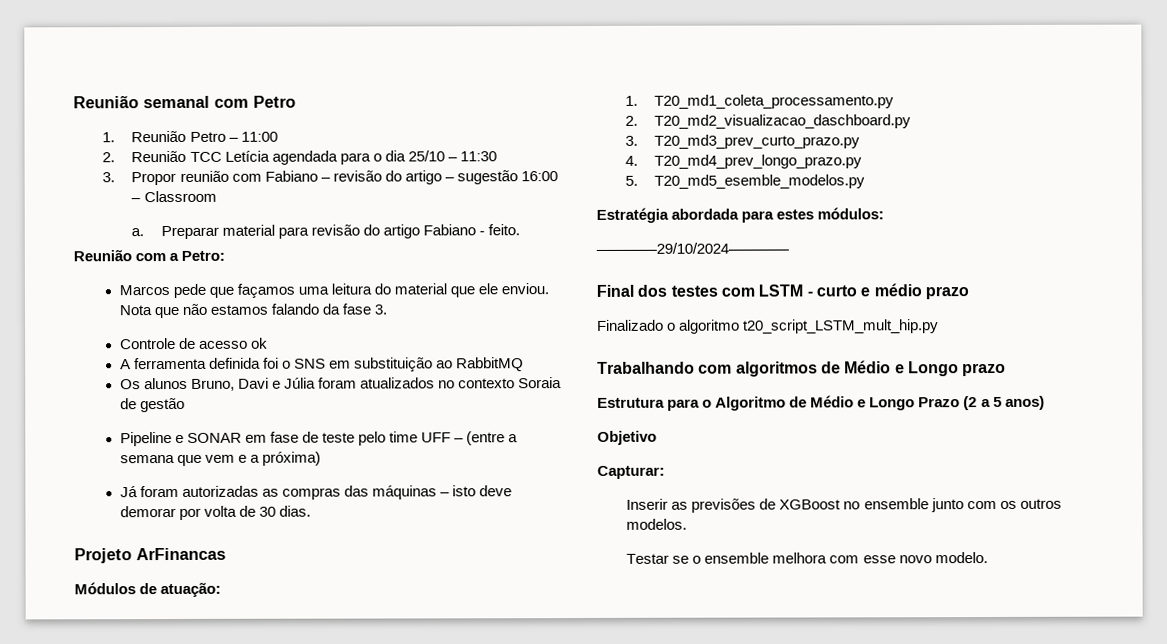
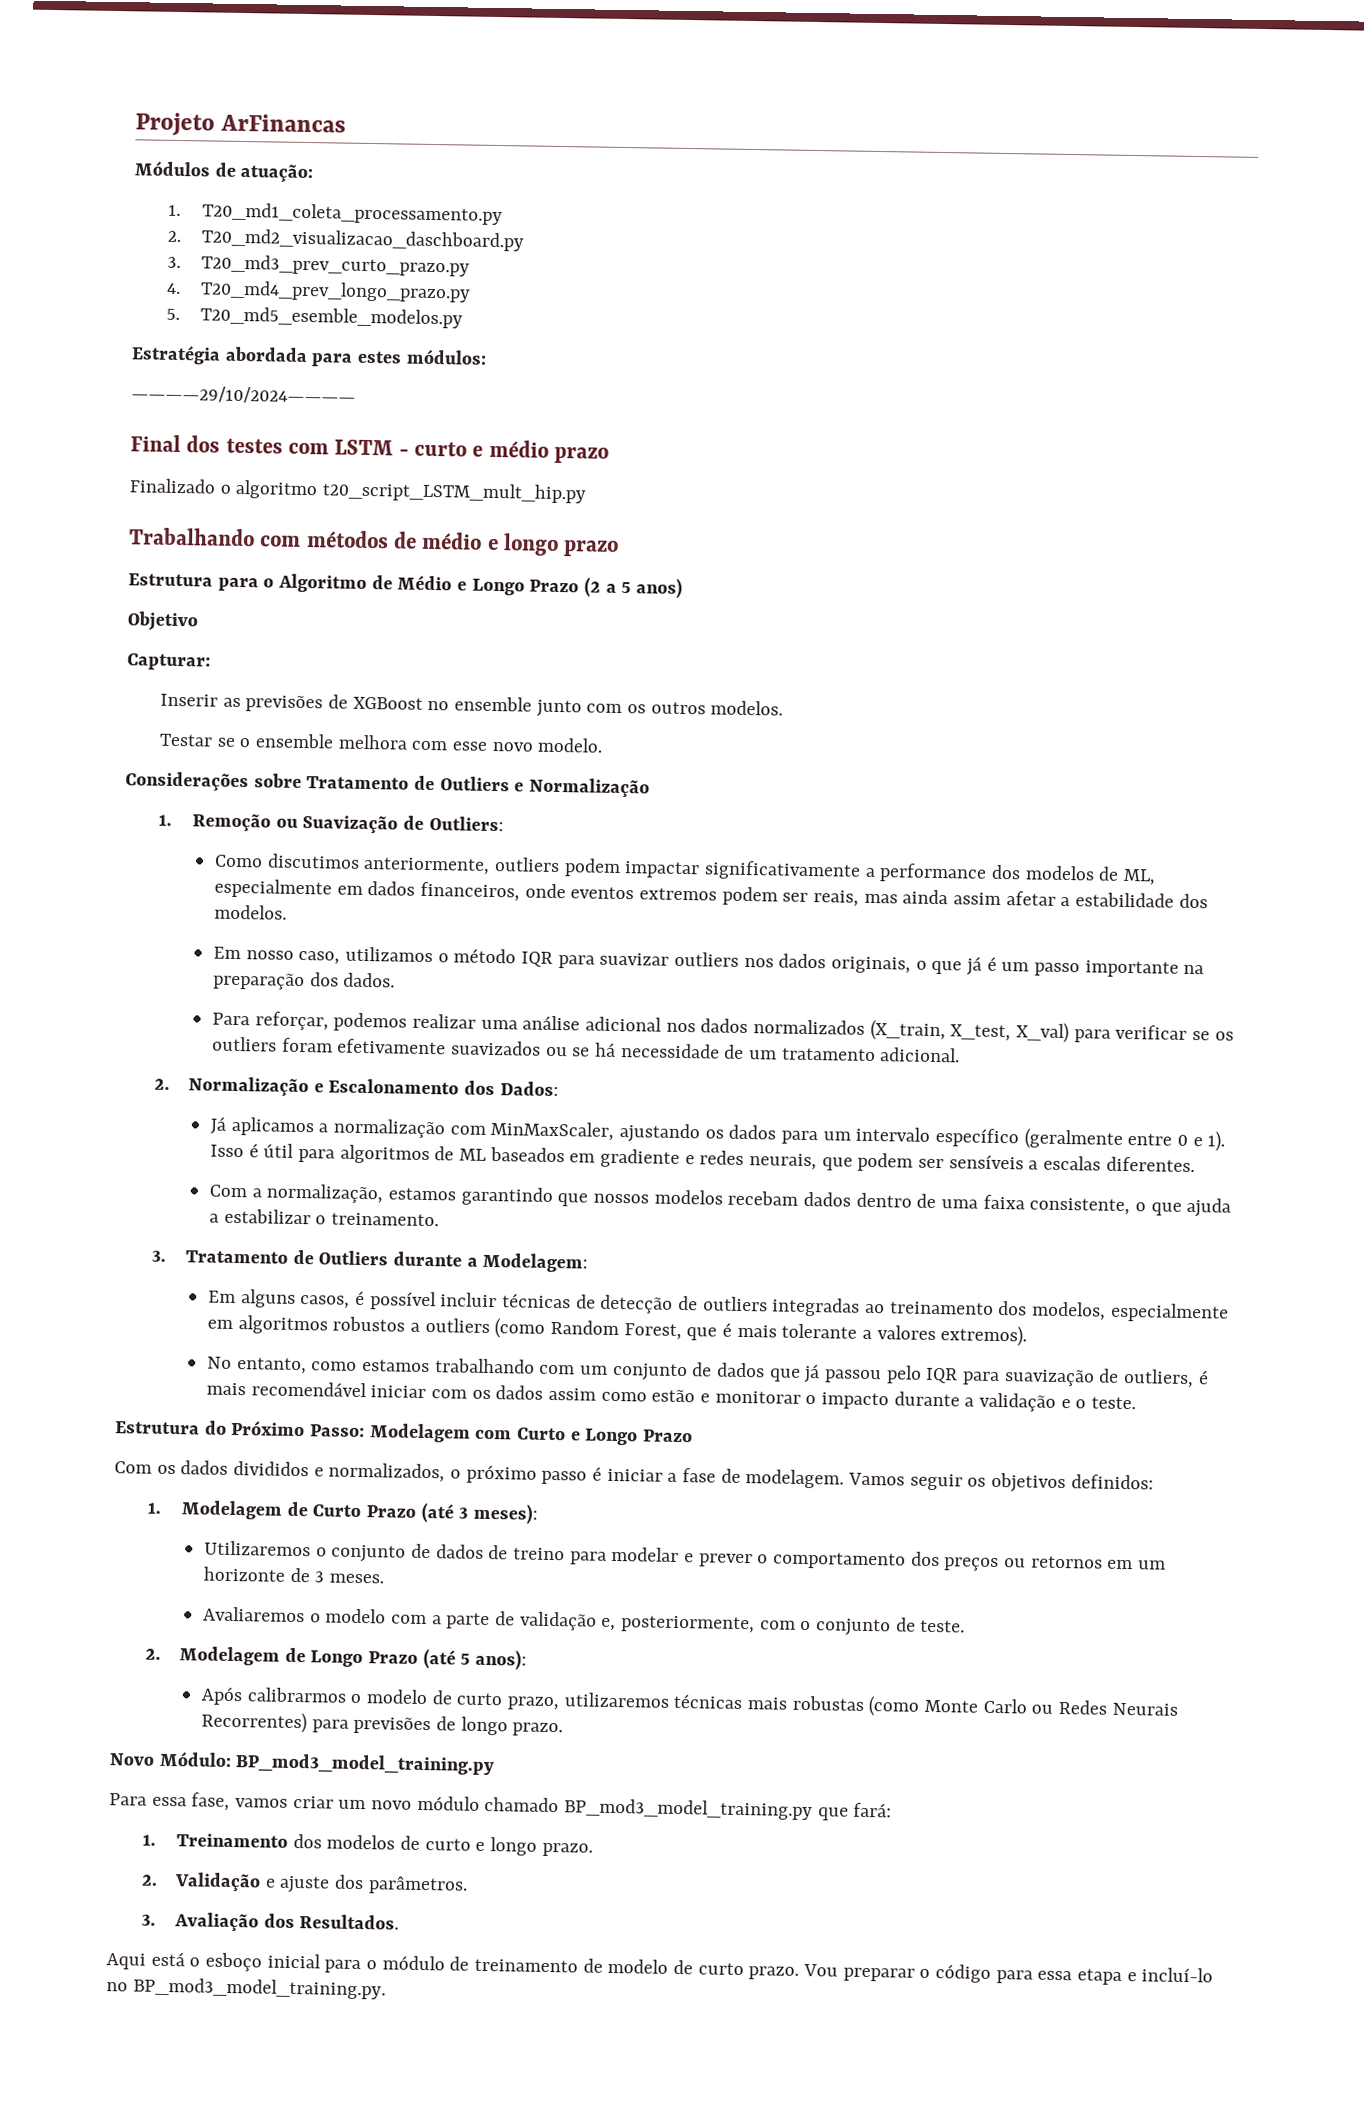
[73,95,296,109] [102,130,278,143] [102,150,497,165] [102,170,558,186] [131,190,217,203] [131,224,521,240] [73,249,226,262] [118,283,550,299] [118,303,388,319] [119,337,268,350] [119,357,525,372] [119,377,563,391] [119,397,185,413] [119,431,519,447] [119,451,321,466] [119,485,513,500] [119,505,311,520] Reunião semanal com Petro // 1. Reunião Petro – 11:00 // 2. Reunião TCC Letícia agendada para o dia 25/10 – 11:30 // 3. Propor reunião com Fabiano – revisão do artigo – sugestão 16:00 – Classroom // a. Preparar material para revisão do artigo Fabiano - feito. // Reunião com a Petro: // Marcos pede que façamos uma leitura do material que ele enviou. Nota que não estamos falando da fase 3. // Controle de acesso ok // A ferramenta definida foi o SNS em substituição ao RabbitMQ // Os alunos Bruno, Davi e Júlia foram atualizados no contexto Soraia de gestão // Pipeline e SONAR em fase de teste pelo time UFF – (entre a semana que vem e a próxima) // Já foram autorizadas as compras das máquinas – isto deve demorar por volta de 30 dias. // -> (135, 124) none
[735,360,959,377] algoritmos de Médio e Longo -> [305,530,560,556] métodos de médio e longo
(988, 558) none -> [125,771,651,798] [157,813,504,834] [213,853,1157,886] [213,878,1208,909] [213,904,287,920] [212,946,1205,978] [212,972,396,991] [211,1011,1234,1044] [211,1036,961,1063] [153,1076,559,1097] [209,1116,1226,1152] [209,1143,1195,1173] [208,1183,1232,1218] [208,1208,440,1227] [150,1249,589,1273] [207,1289,1229,1323] [206,1315,1028,1347] [206,1356,1209,1389] [205,1381,1137,1412] [115,1419,694,1446] [114,1460,1154,1494] [146,1500,538,1525] [203,1540,1167,1572] [202,1566,385,1584] [202,1606,966,1637] [144,1646,527,1671] [200,1686,1178,1717] [200,1711,564,1737] [109,1750,496,1776] [109,1792,893,1821] [141,1833,593,1857] [140,1872,468,1895] [140,1912,400,1932] [106,1951,1214,1986] [106,1977,386,2000] // Considerações sobre Tratamento de Outliers e Normalização // 1. Remoção ou Suavização de Outliers: // Como discutimos anteriormente, outliers podem impactar significativamente a performance dos modelos de ML, especialmente em dados financeiros, onde eventos extremos podem ser reais, mas ainda assim afetar a estabilidade dos modelos. // Em nosso caso, utilizamos o método IQR para suavizar outliers nos dados originais, o que já é um passo importante na preparação dos dados. // Para reforçar, podemos realizar uma análise adicional nos dados normalizados (X_train, X_test, X_val) para verificar se os outliers foram efetivamente suavizados ou se há necessidade de um tratamento adicional. // 2. Normalização e Escalonamento dos Dados: // Já aplicamos a normalização com MinMaxScaler, ajustando os dados para um intervalo específico (geralmente entre 0 e 1). Isso é útil para algoritmos de ML baseados em gradiente e redes neurais, que podem ser sensíveis a escalas diferentes. // Com a normalização, estamos garantindo que nossos modelos recebam dados dentro de uma faixa consistente, o que ajuda a estabilizar o treinamento. // 3. Tratamento de Outliers durante a Modelagem: // Em alguns casos, é possível incluir técnicas de detecção de outliers integradas ao treinamento dos modelos, especialmente em algoritmos robustos a outliers (como Random Forest, que é mais tolerante a valores extremos). // No entanto, como estamos trabalhando com um conjunto de dados que já passou pelo IQR para suavização de outliers, é mais recomendável iniciar com os dados assim como estão e monitorar o impacto durante a validação e o teste. // Estrutura do Próximo Passo: Modelagem com Curto e Longo Prazo // Com os dados divididos e normalizados, o próximo passo é iniciar a fase de modelagem. Vamos seguir os objetivos definidos: // 1. Modelagem de Curto Prazo (até 3 meses): // Utilizaremos o conjunto de dados de treino para modelar e prever o comportamento dos preços ou retornos em um horizonte de 3 meses. // Avaliaremos o modelo com a parte de validação e, posteriormente, com o conjunto de teste. // 2. Modelagem de Longo Prazo (até 5 anos): // Após calibrarmos o modelo de curto prazo, utilizaremos técnicas mais robustas (como Monte Carlo ou Redes Neurais Recorrentes) para previsões de longo prazo. // Novo Módulo: BP_mod3_model_training.py // Para essa fase, vamos criar um novo módulo chamado BP_mod3_model_training.py que fará: // 1. Treinamento dos modelos de curto e longo prazo. // 2. Validação e ajuste dos parâmetros. // 3. Avaliação dos Resultados. // Aqui está o esboço inicial para o módulo de treinamento de modelo de curto prazo. Vou preparar o código para essa etapa e incluí-lo no BP_mod3_model_training.py.

